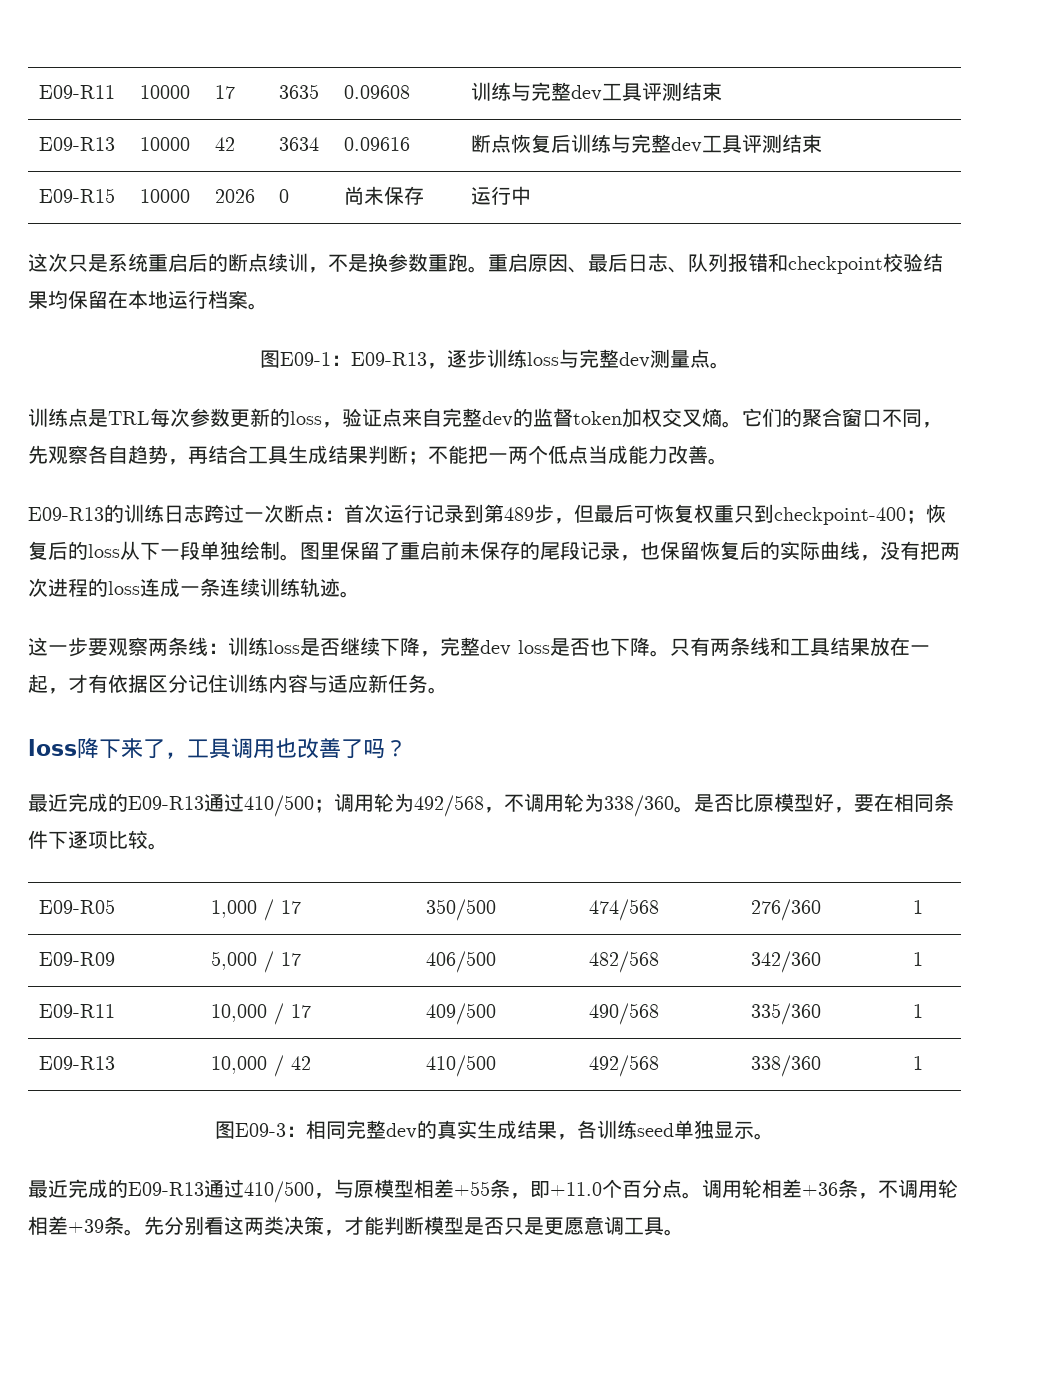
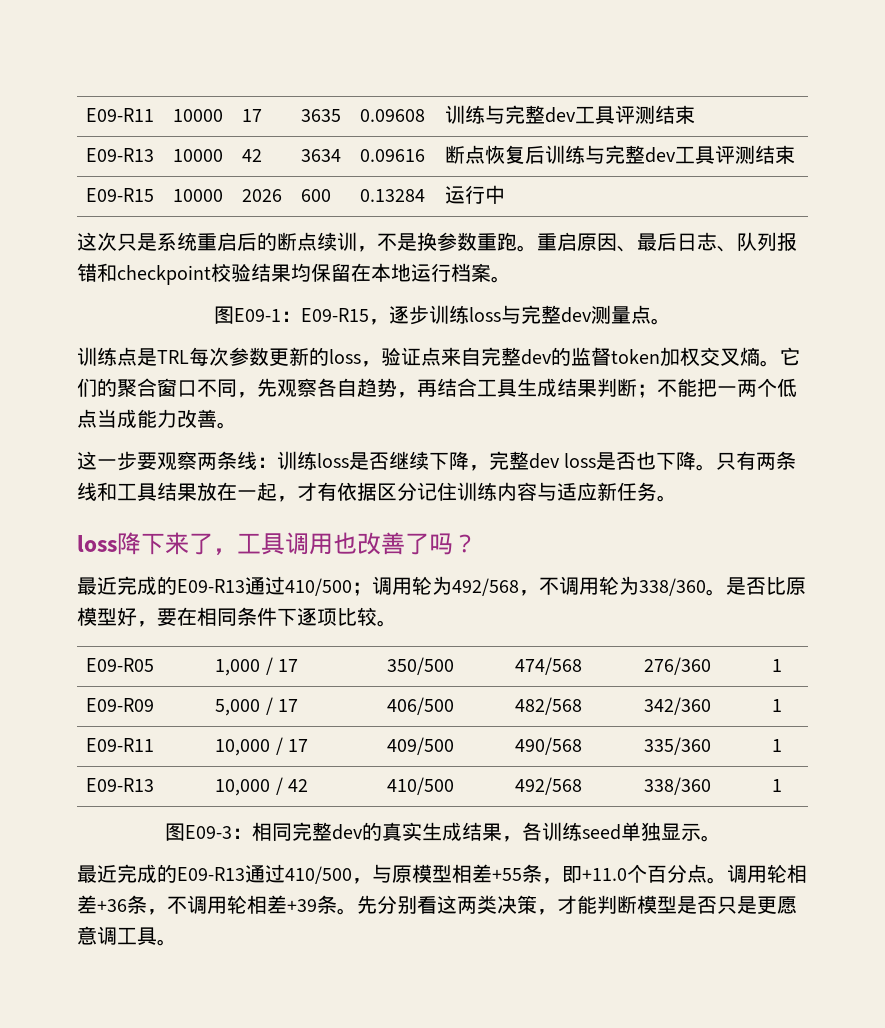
[278,189,289,203] [343,186,424,205] 0 | 尚未保存 -> [301,189,332,202] [360,189,426,202] 600 | 0.13284
[350,352,427,366] E09-R13 -> [301,308,369,322] E09-R15
[28,504,946,525] [28,541,960,561] [28,578,360,598] // E09-R13的训练日志跨过一次断点：首次运行记录到第489步，但最后可恢复权重只到checkpoint-400；恢复后的loss从下一段单独绘制。图里保留了重启前未保存的尾段记录，也保留恢复后的实际曲线，没有把两次进程的loss连成一条连续训练轨迹。 -> (237, 425) none

